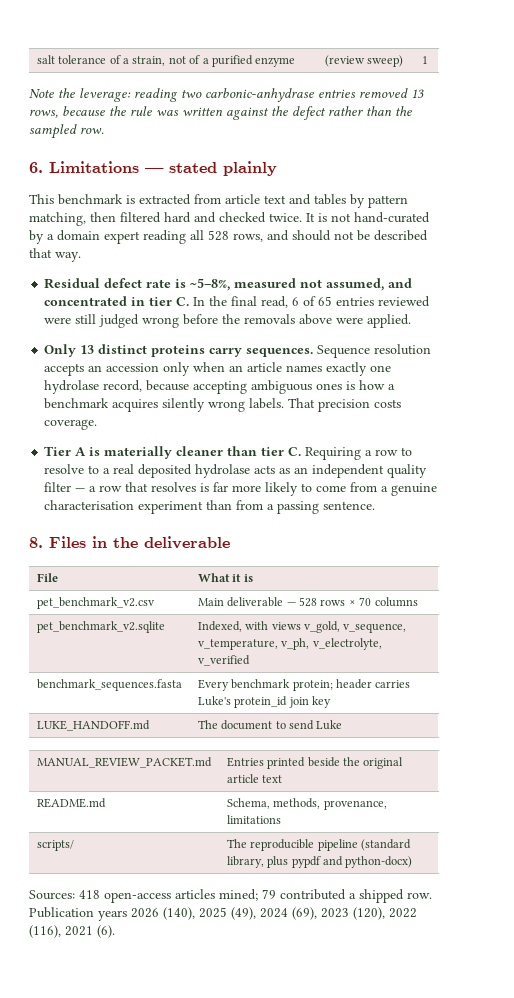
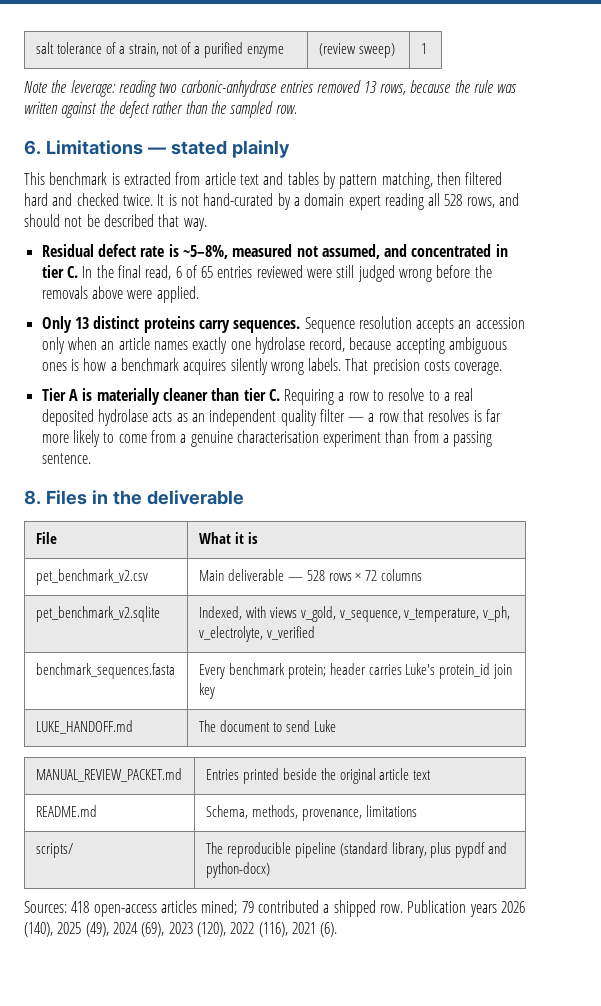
[359,597,372,606] 70 -> [365,570,378,581] 72

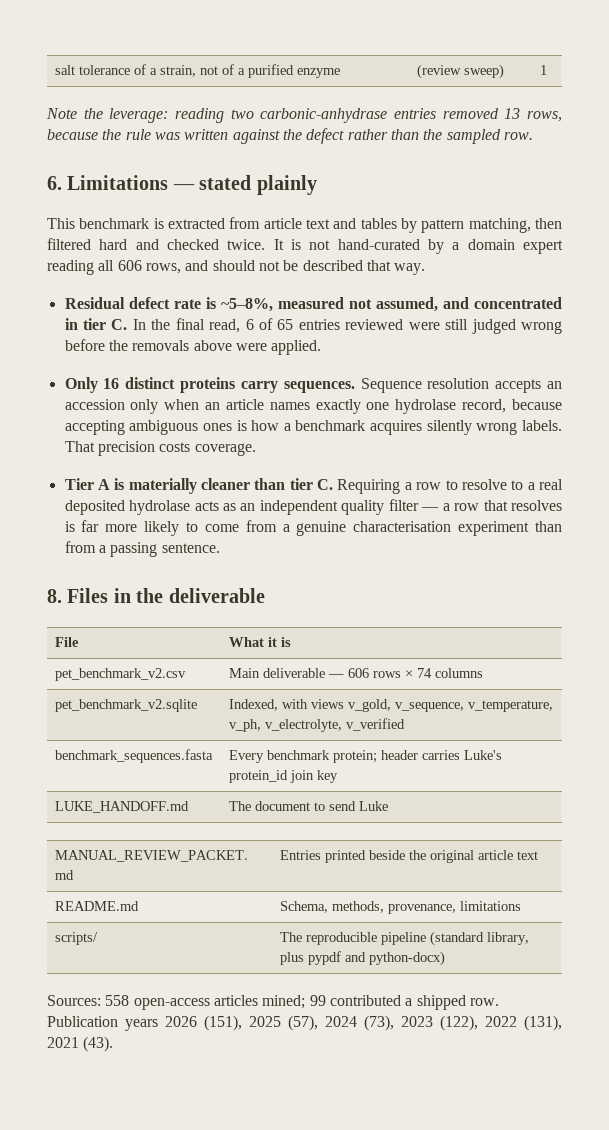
[444,194,463,206] 528 -> [117,260,142,271] 606
[74,317,89,329] 13 -> [103,378,120,389] 16
[306,570,325,581] 528 -> [348,668,370,678] 606
[365,570,378,581] 72 -> [417,668,433,678] 74
[71,901,90,913] 418 -> [105,995,130,1006] 558
[241,901,254,913] 79 -> [309,995,326,1006] 99
[24,922,338,937] (140), 2025 (49), 2024 (69), 2023 (120), 2022 (116), 2021 (6). -> [204,1015,562,1031] [47,1036,114,1052] (151), 2025 (57), 2024 (73), 2023 (122), 2022 (131), 2021 (43).

